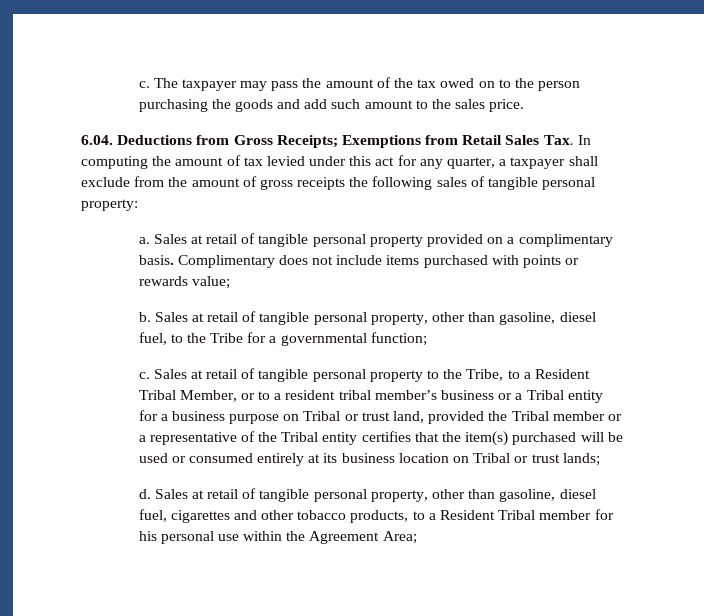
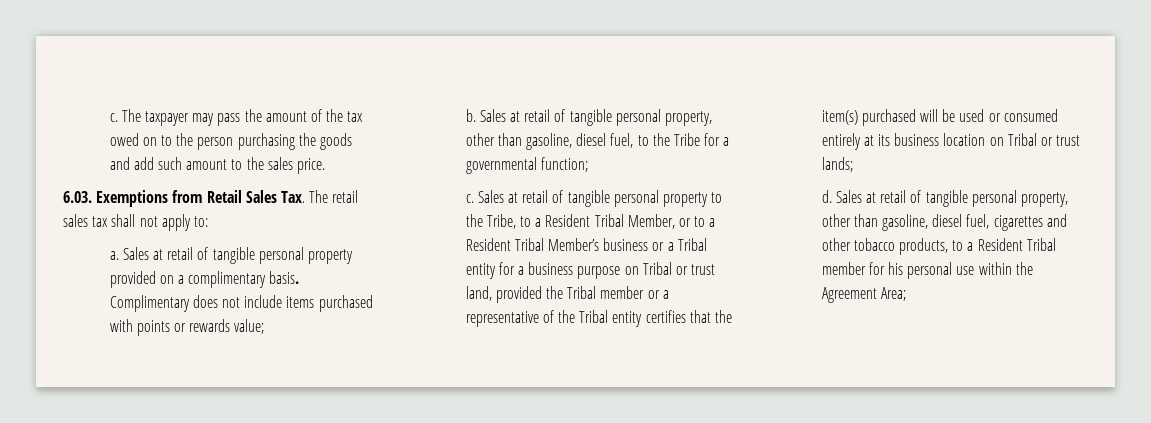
[81,135,338,148] 6.04. Deductions from Gross Receipts; -> [63,191,92,203] 6.03.
[577,135,591,145] [81,155,598,169] [81,176,596,190] [81,199,138,211] In computing the amount of tax levied under this act for any quarter, a taxpayer shall exclude from the amount of gross receipts the following sales of tangible personal property: -> [309,190,359,203] [63,214,208,231] The retail sales tax shall not apply to:
[285,390,437,400] resident tribal member’s -> [465,238,599,251] Resident Tribal Member’s

